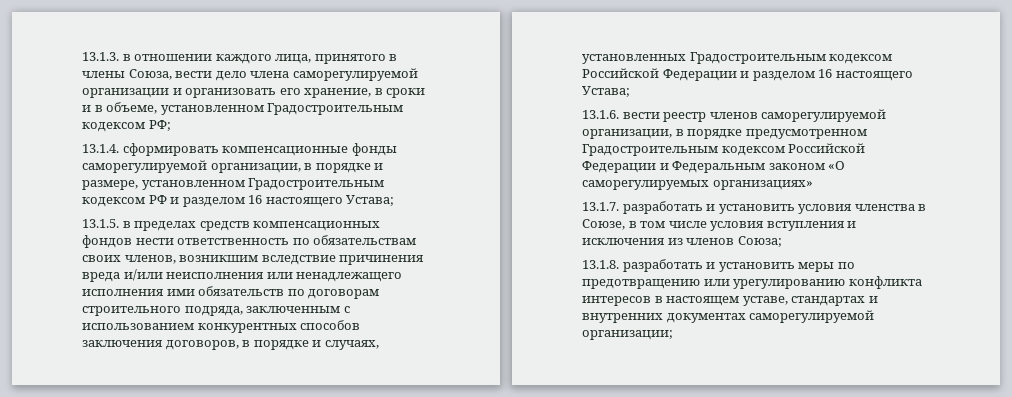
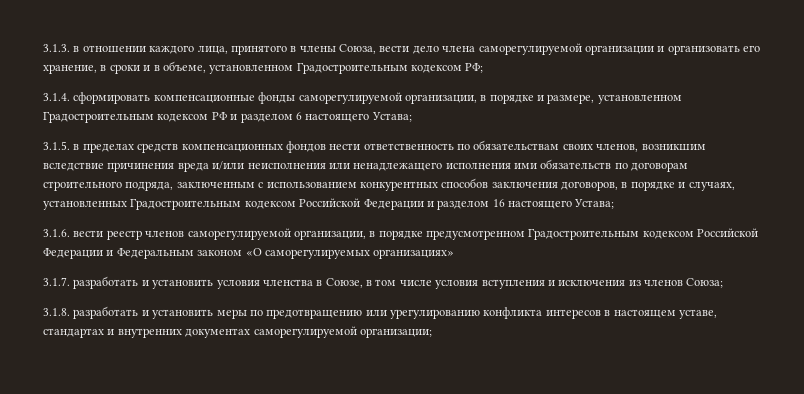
[82,52,119,61] 13.1.3. -> [43,44,70,52] 3.1.3.
[82,144,119,153] 13.1.4. -> [43,93,70,101] 3.1.4.
[248,195,395,207] [82,219,119,228] 16 настоящего Устава; // 13.1.5. -> [295,112,412,122] [43,141,70,150] 6 настоящего Устава; // 3.1.5.
[582,110,619,119] 13.1.6. -> [43,229,70,237] 3.1.6.
[582,202,619,211] 13.1.7. -> [43,277,70,286] 3.1.7.
[582,260,619,269] 13.1.8. -> [43,308,70,316] 3.1.8.

